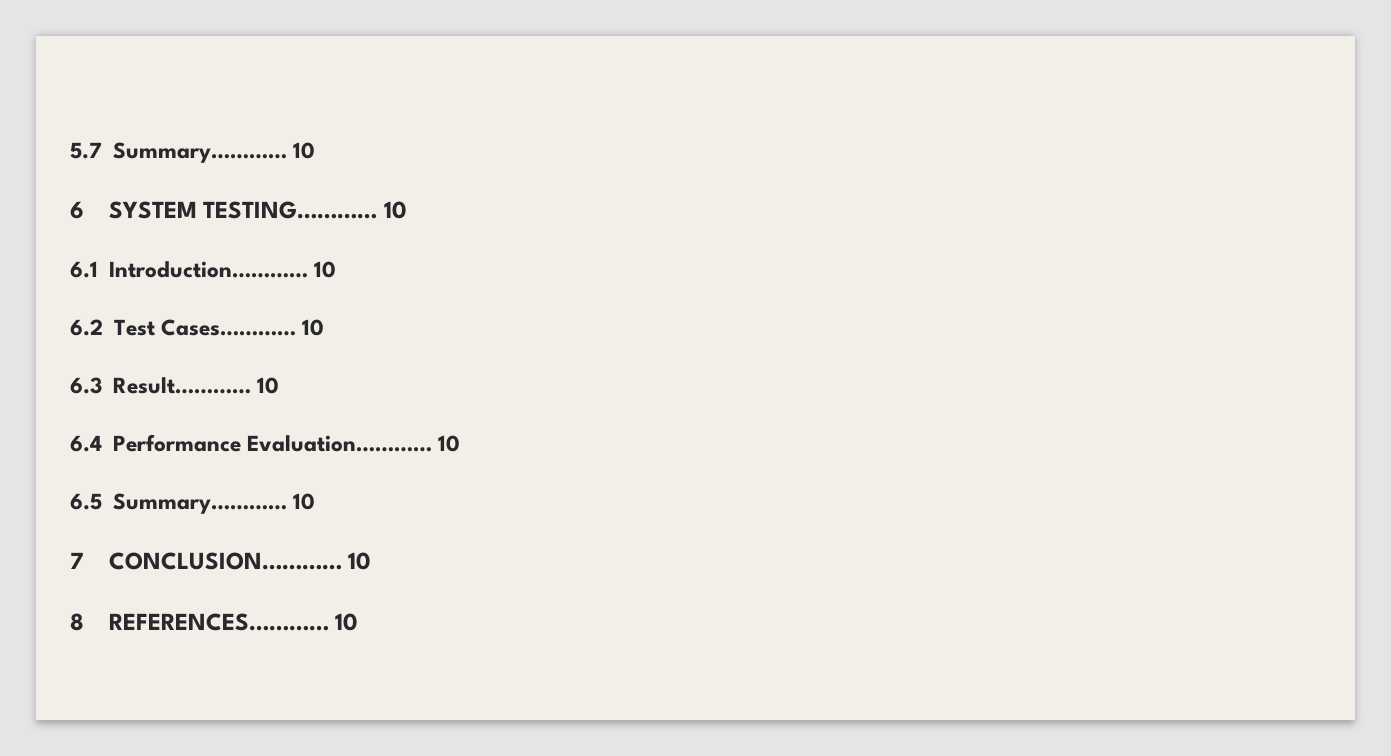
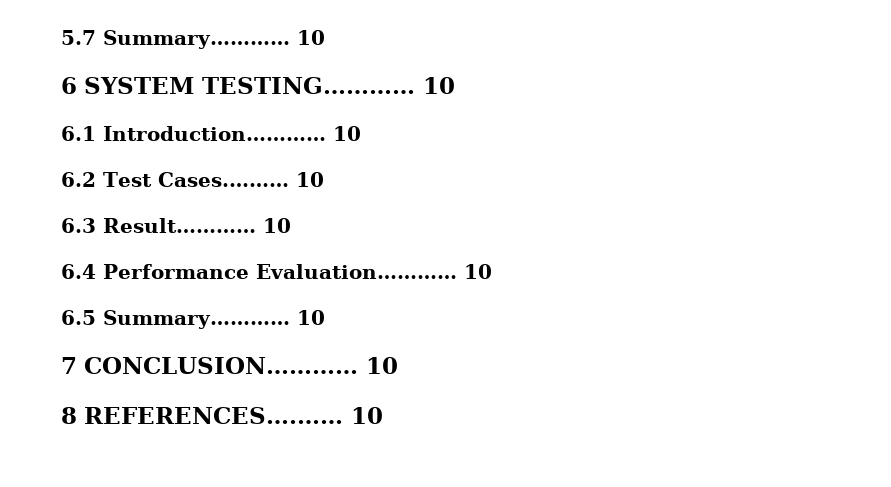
[160,319,296,336] Cases………… -> [158,172,290,187] Cases.………
[108,613,329,631] REFERENCES………… -> [84,407,344,424] REFERENCES….……

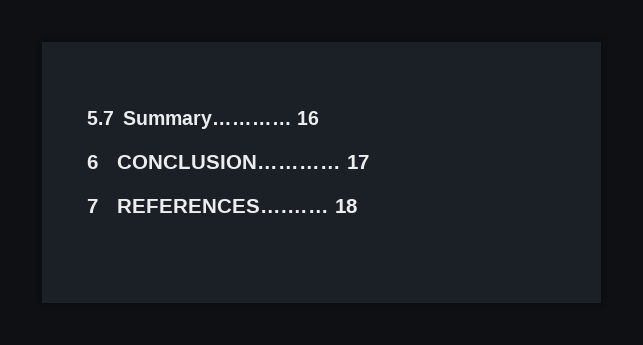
[297,30,326,45] [61,77,456,94] [61,126,362,141] [61,172,325,187] [61,218,292,233] [61,264,493,279] [61,310,326,329] [61,357,399,374] [61,407,384,424] 10 // 6 SYSTEM TESTING………… 10 // 6.1 Introduction………… 10 // 6.2 Test Cases.……… 10 // 6.3 Result………… 10 // 6.4 Performance Evaluation………… 10 // 6.5 Summary………… 10 // 7 CONCLUSION………… 10 // 8 REFERENCES….…… 10 -> [297,111,320,125] [87,155,369,169] [87,199,357,213] 16 // 6 CONCLUSION………… 17 // 7 REFERENCES….…… 18

